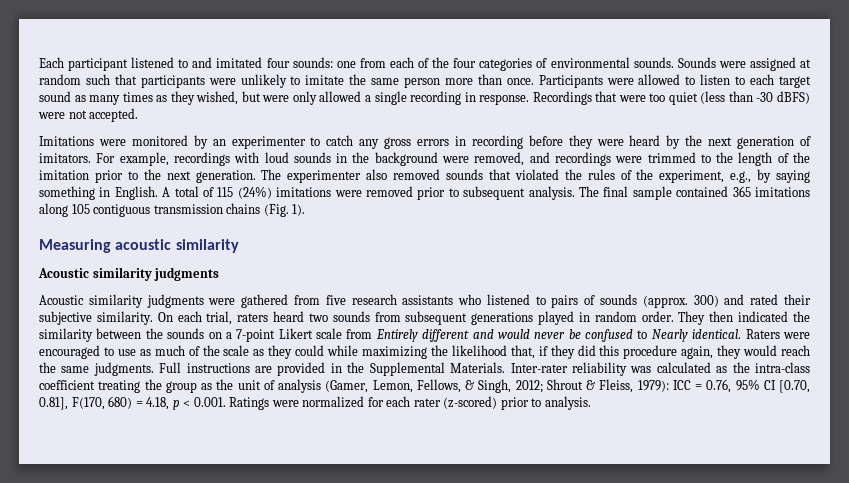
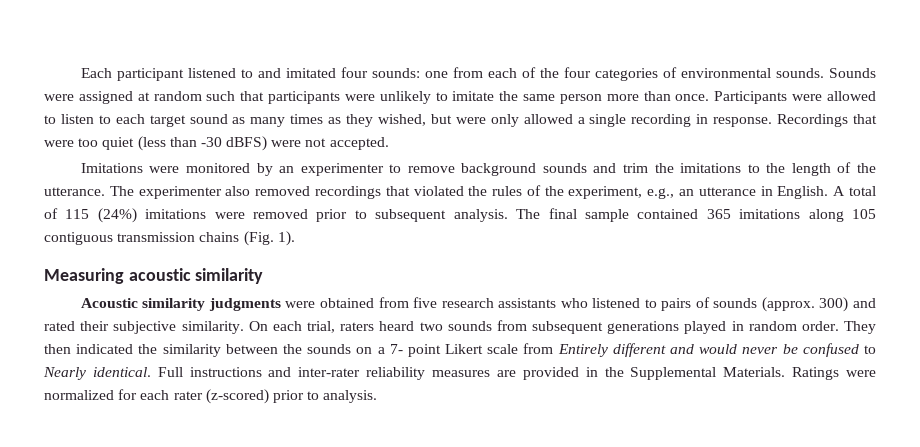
[326,135,812,149] [39,152,696,166] catch any gross errors in recording before they were heard by the next generation of imitators. For example, recordings with loud sounds in the background were removed, and recordings were trimmed -> [407,163,742,176] remove background sounds and trim the imitations
[39,169,256,183] imitation prior to the next generation. -> [44,187,105,196] utterance.
[446,169,483,180] sounds -> [314,186,381,199] recordings
[757,169,810,183] [39,186,95,200] by saying something -> [679,187,756,196] an utterance
[39,294,289,308] // Acoustic similarity judgments were gathered -> [285,298,374,308] were obtained
[236,329,276,342] 7-point -> [389,344,441,357] 7- point
[745,329,811,339] [39,345,810,359] [39,362,250,376] Raters were encouraged to use as much of the scale as they could while maximizing the likelihood that, if they did this procedure again, they would reach the same judgments. Full instructions -> [157,367,491,380] Full instructions and inter-rater reliability measures
[510,362,810,376] [39,379,810,393] [39,396,226,410] Inter-rater reliability was calculated as the intra-class coefficient treating the group as the unit of analysis (Gamer, Lemon, Fellows, & Singh, 2012; Shrout & Fleiss, 1979): ICC = 0.76, 95% CI [0.70, 0.81], F(170, 680) = 4.18, p < 0.001. -> (786, 372) none

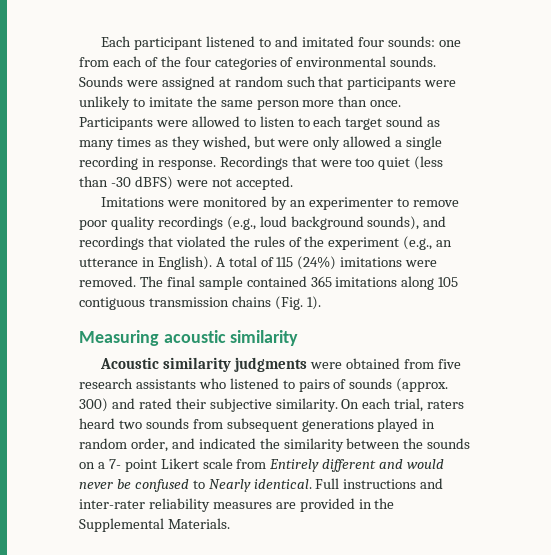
[461,162,877,176] [44,186,311,199] background sounds and trim the imitations to the length of the utterance. The experimenter also removed -> [79,216,447,230] poor quality recordings (e.g., loud background sounds), and
[568,186,675,199] experiment, e.g., -> [328,236,433,250] experiment (e.g.,
[777,186,829,199] English. -> [157,256,212,270] English).
[253,209,508,222] removed prior to subsequent analysis. -> [79,276,136,287] removed.
[801,321,876,334] [44,344,71,354] order. They then -> [130,438,195,452] order, and
[792,367,877,380] [44,389,378,404] Ratings were normalized for each rater (z-scored) prior to analysis. -> (230, 523) none

